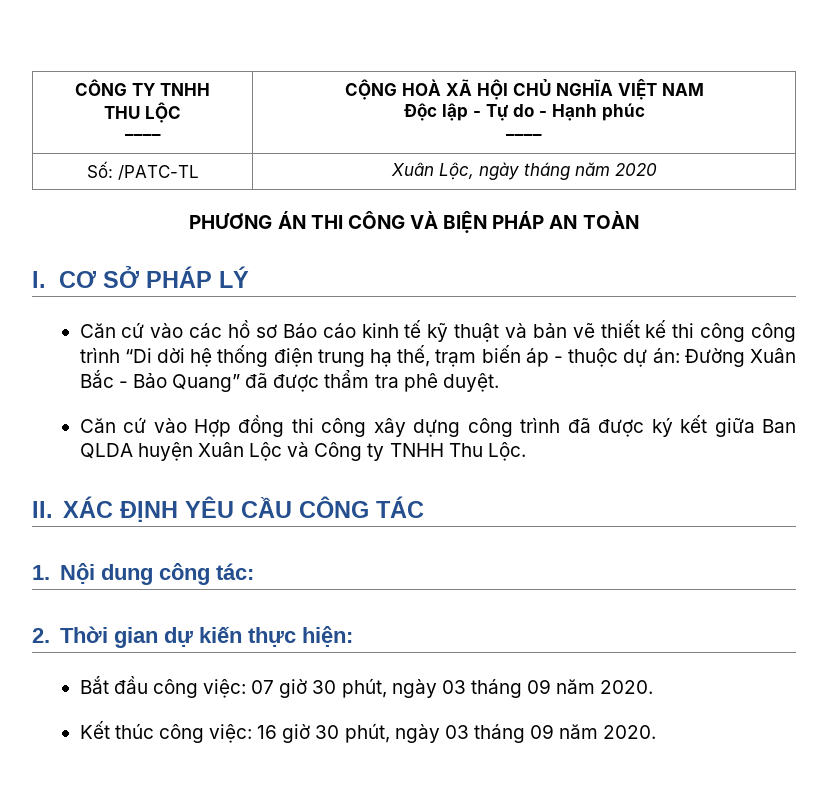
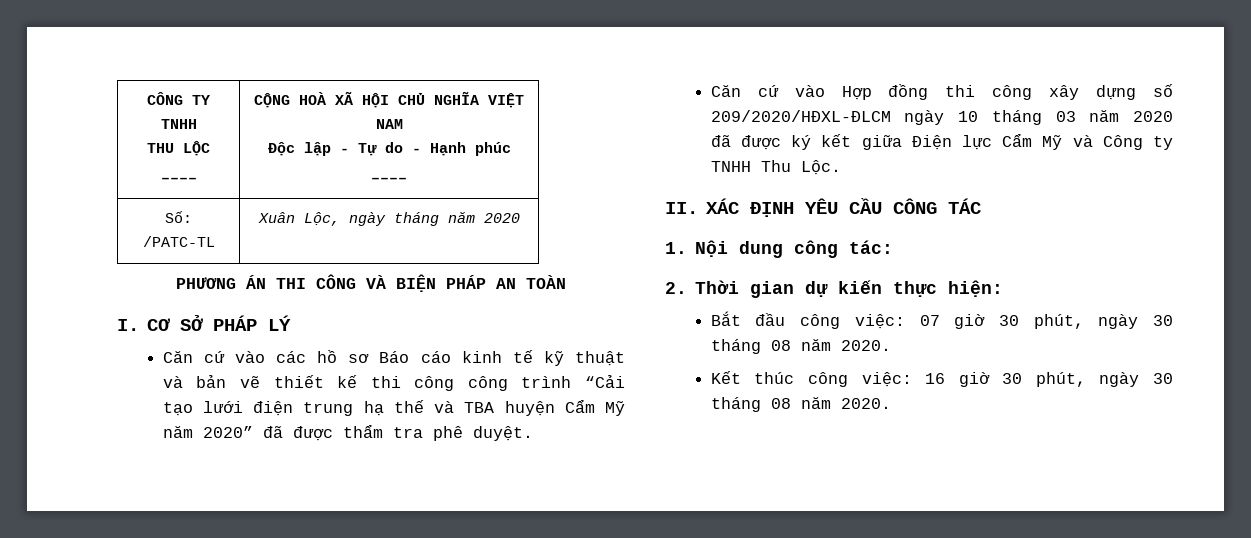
[124,345,797,367] [79,370,240,392] “Di dời hệ thống điện trung hạ thế, trạm biến áp - thuộc dự án: Đường Xuân Bắc - Bảo Quang” -> [585,375,625,388] [162,400,626,416] [162,426,253,438] “Cải tạo lưới điện trung hạ thế và TBA huyện Cẩm Mỹ năm 2020”
[467,417,561,437] công trình -> [1153,84,1174,97] [710,110,1173,125] số 209/2020/HĐXL-ĐLCM ngày 10 tháng 03 năm 2020
[762,419,796,433] [79,442,282,461] Ban QLDA huyện Xuân Lộc -> [911,134,1063,150] Điện lực Cẩm Mỹ
[441,679,552,698] 03 tháng 09 -> [1153,315,1173,326] [710,339,791,354] 30 tháng 08
[444,724,555,743] 03 tháng 09 -> [1153,373,1173,384] [710,397,791,412] 30 tháng 08

